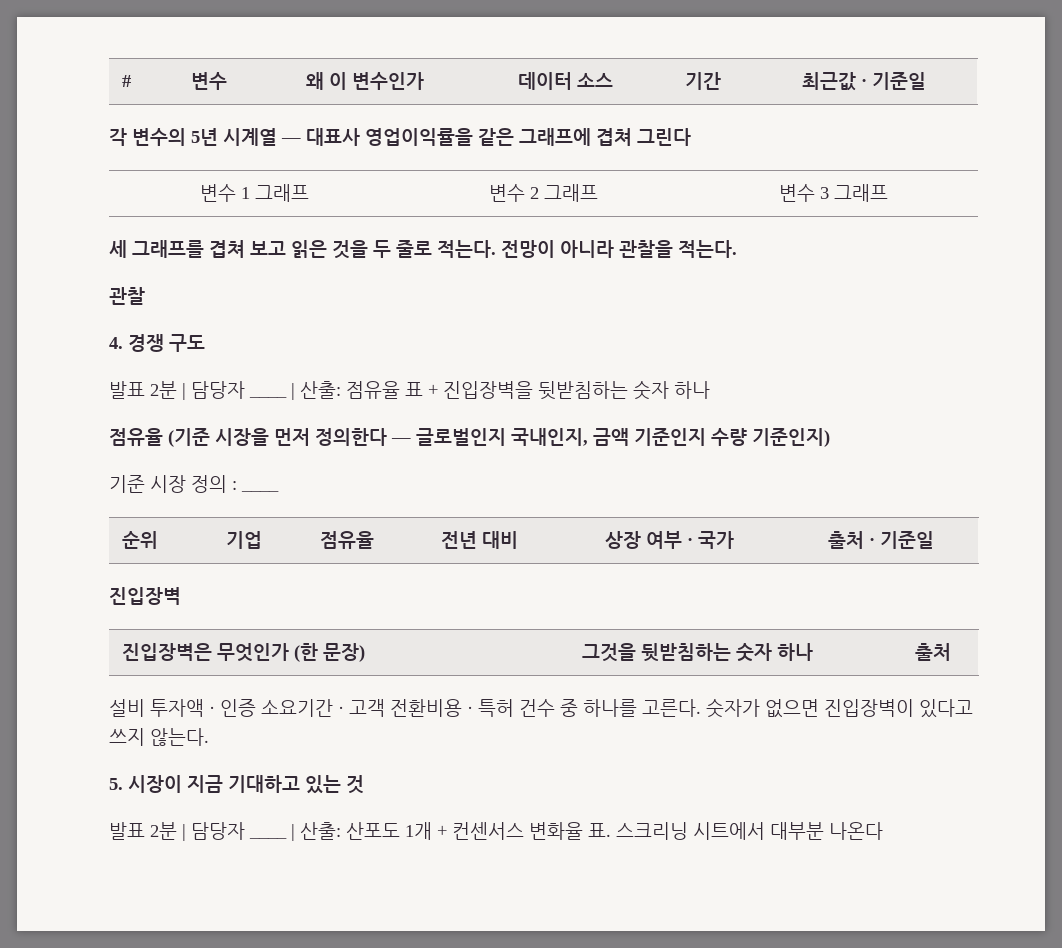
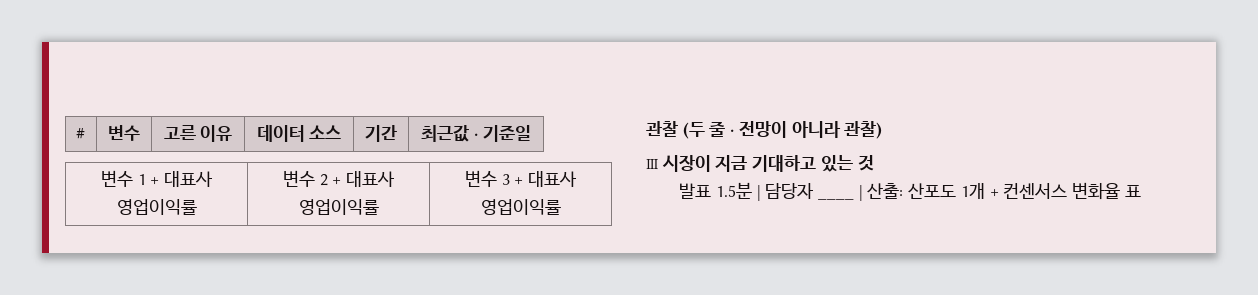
[306,72,424,90] 왜 이 변수인가 -> [163,125,233,142] 고른 이유
[109,128,691,146] [199,184,309,202] // 각 변수의 5년 시계열 — 대표사 영업이익률을 같은 그래프에 겹쳐 그린다 // 변수 1 그래프 -> [100,170,214,187] [116,199,197,215] // 변수 1 + 대표사 영업이익률
[544,184,598,202] 그래프 -> [332,171,396,187] [298,199,379,215] + 대표사 영업이익률
[833,184,888,202] [109,240,737,259] [109,287,145,305] [109,334,205,352] [109,380,710,400] [109,428,830,447] [109,475,237,493] [241,490,279,492] [121,531,158,549] [225,531,262,549] [319,531,374,549] [441,531,518,549] [604,531,734,549] [828,531,934,549] [109,587,181,605] [121,643,365,662] [581,643,813,662] [915,643,951,661] [109,698,973,718] [109,728,209,746] [109,778,123,790] 그래프 // 세 그래프를 겹쳐 보고 읽은 것을 두 줄로 적는다. 전망이 아니라 관찰을 적는다. // 관찰 // 4. 경쟁 구도 // 발표 2분 | 담당자 ____ | 산출: 점유율 표 + 진입장벽을 뒷받침하는 숫자 하나 // 점유율 (기준 시장을 먼저 정의한다 — 글로벌인지 국내인지, 금액 기준인지 수량 기준인지) // 기준 시장 정의 : ____ // 순위 | 기업 | 점유율 | 전년 대비 | 상장 여부 · 국가 | 출처 · 기준일 // 진입장벽 // 진입장벽은 무엇인가 (한 문장) | 그것을 뒷받침하는 숫자 하나 | 출처 // 설비 투자액 · 인증 소요기간 · 고객 전환비용 · 특허 건수 중 하나를 고른다. 숫자가 없으면 진입장벽이 있다고 쓰지 않는다. // 5. -> [514,171,578,187] [480,199,561,215] [646,121,883,139] [646,158,658,170] + 대표사 영업이익률 // 관찰 (두 줄 · 전망이 아니라 관찰) // Ⅲ
[150,822,177,840] 2분 -> [715,182,752,199] 1.5분
[588,822,883,840] 표. 스크리닝 시트에서 대부분 나온다 -> [1124,185,1141,197] 표

